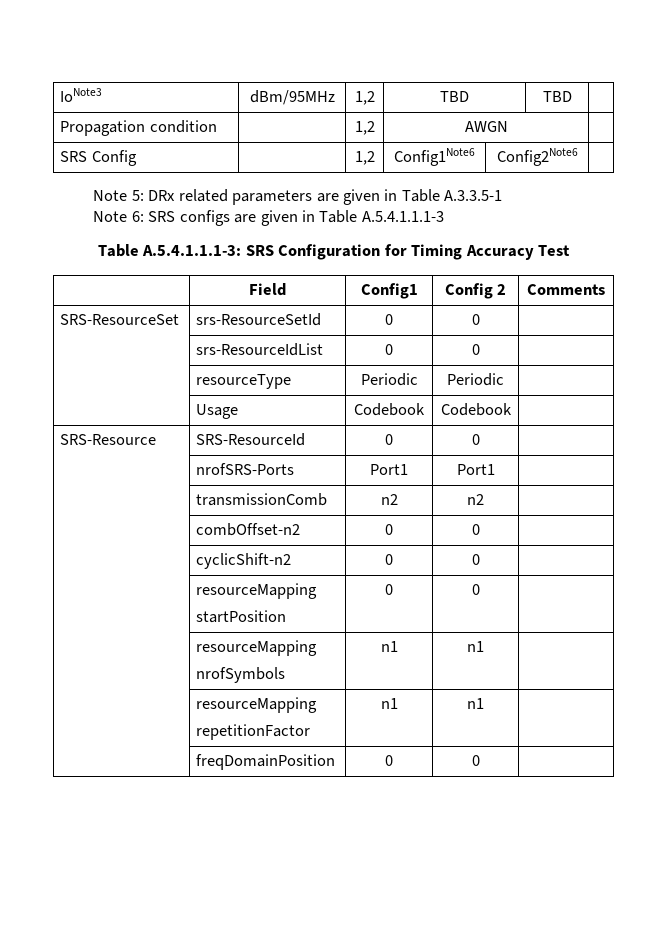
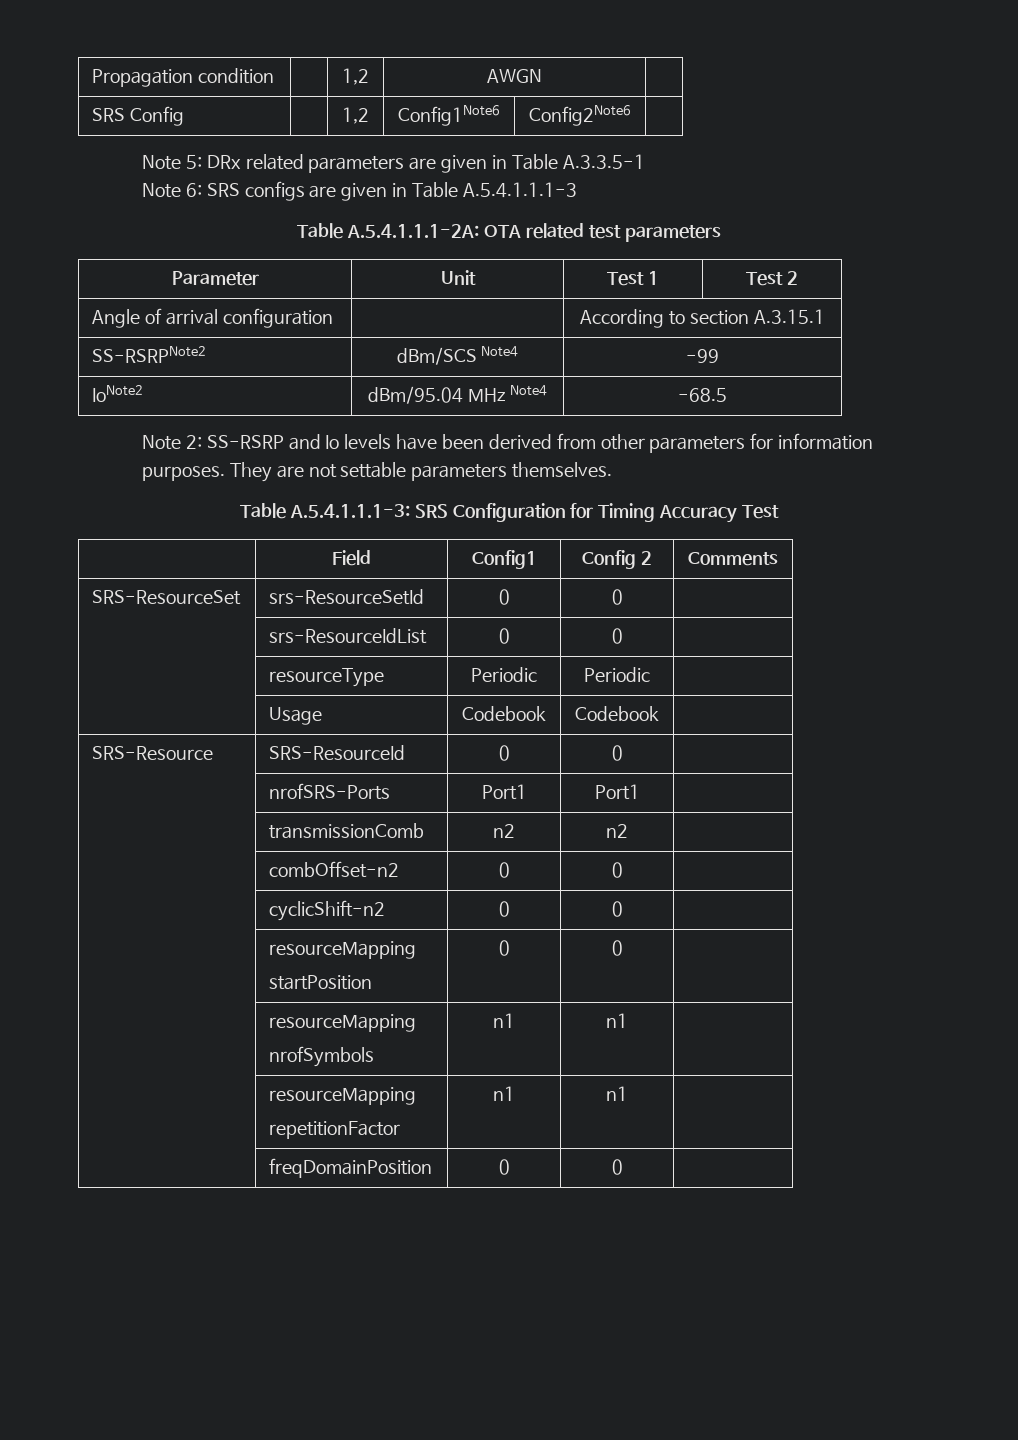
[60,88,103,102] [249,90,335,105] [354,91,375,105] [440,91,469,102] [542,91,572,102] IoNote3 | dBm/95MHz | 1,2 | TBD | TBD | // -> (92, 78) none
(444, 216) none -> [297,223,721,242] [171,271,259,286] [440,270,476,285] [607,271,659,286] [746,271,798,286] [92,308,333,328] [580,309,825,328] [92,346,207,363] [396,346,519,365] [686,349,719,363] [92,385,144,402] [367,385,548,404] [678,388,727,402] [142,433,874,453] [142,462,613,482] // Table A.5.4.1.1.1-2A: OTA related test parameters // Parameter | Unit | Test 1 | Test 2 // Angle of arrival configuration | | According to section A.3.15.1 // SS-RSRPNote2 | dBm/SCS Note4 | -99 // IoNote2 | dBm/95.04 MHz Note4 | -68.5 // Note 2: SS-RSRP and Io levels have been derived from other parameters for information purposes. They are not settable parameters themselves.

